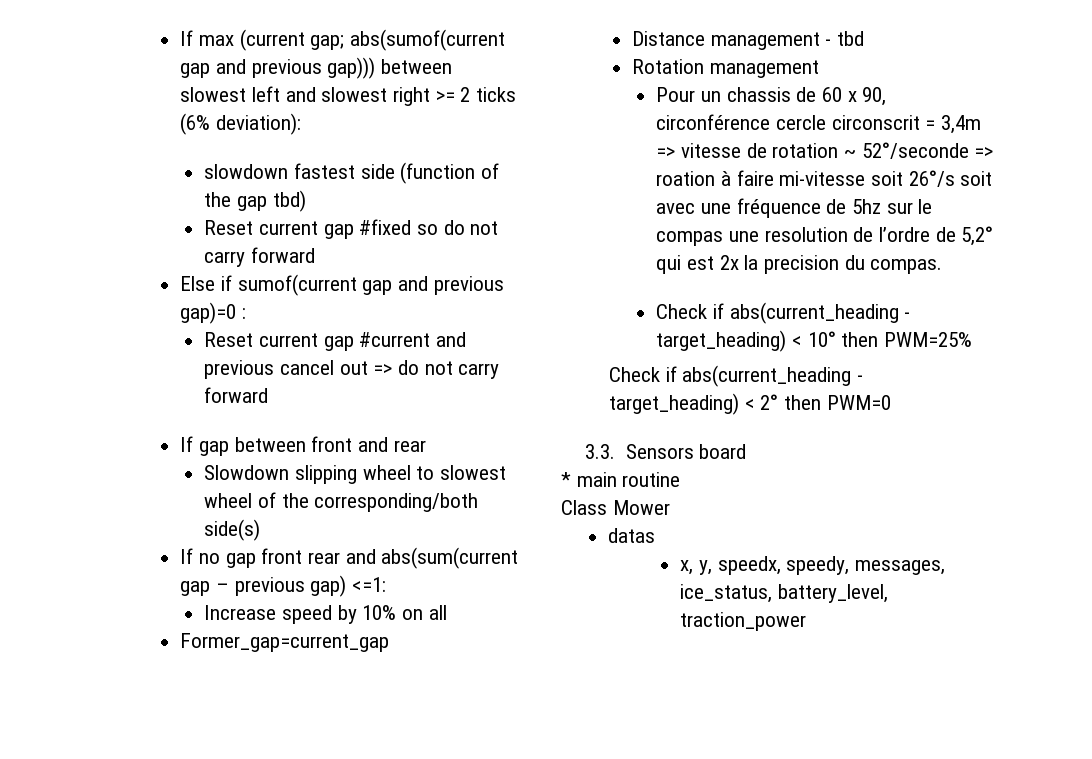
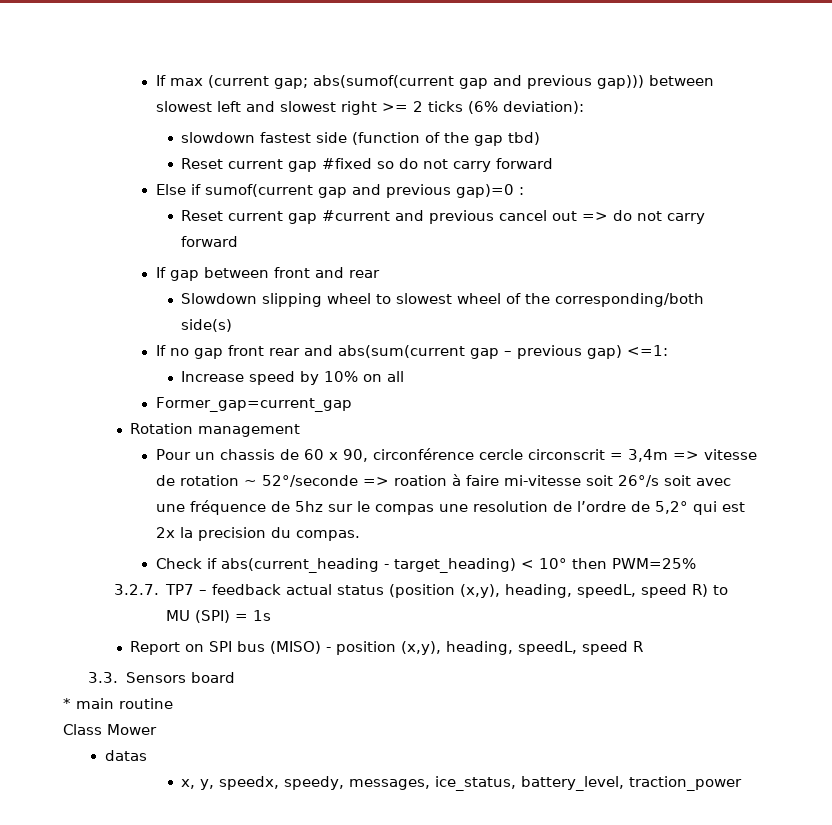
[632,31,865,50] // Distance management - tbd -> (352, 404) none
[609,365,864,387] [609,393,891,415] Check if abs(current_heading - target_heading) < 2° then PWM=0 -> [113,584,729,598] [166,610,272,623] [130,641,644,655] 3.2.7. TP7 – feedback actual status (position (x,y), heading, speedL, speed R) to MU (SPI) = 1s // Report on SPI bus (MISO) - position (x,y), heading, speedL, speed R

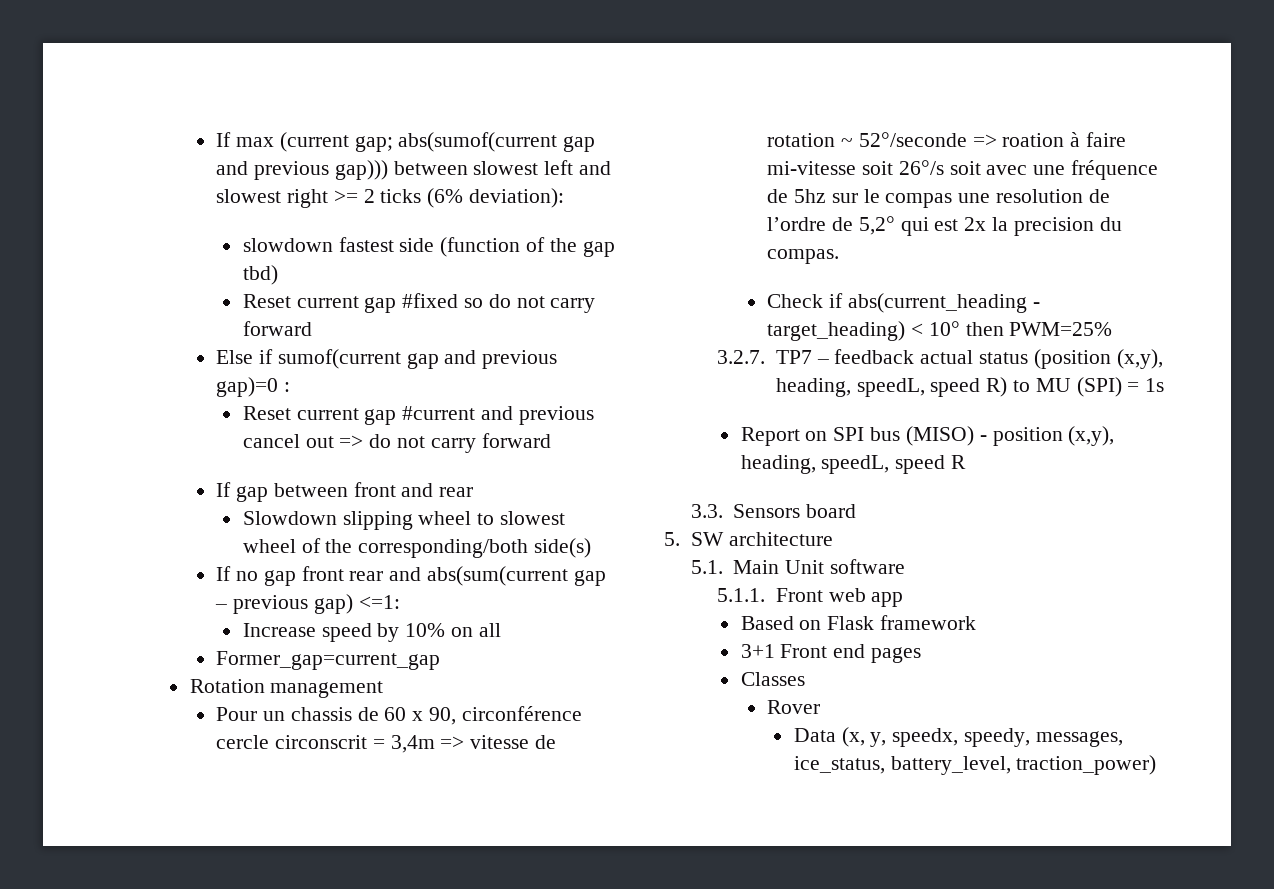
[63,698,173,709] [63,724,157,735] [104,750,147,761] [181,779,196,789] * main routine // Class Mower // datas // x, -> [664,532,833,546] [690,559,905,574] [717,588,904,607] [740,615,977,630] [740,644,922,663] [740,672,805,686] [767,700,821,714] [793,727,865,747] 5. SW architecture // 5.1. Main Unit software // 5.1.1. Front web app // Based on Flask framework // 3+1 Front end pages // Classes // Rover // Data (x,
[629,776,743,791] traction_power -> [1016,755,1157,775] traction_power)

